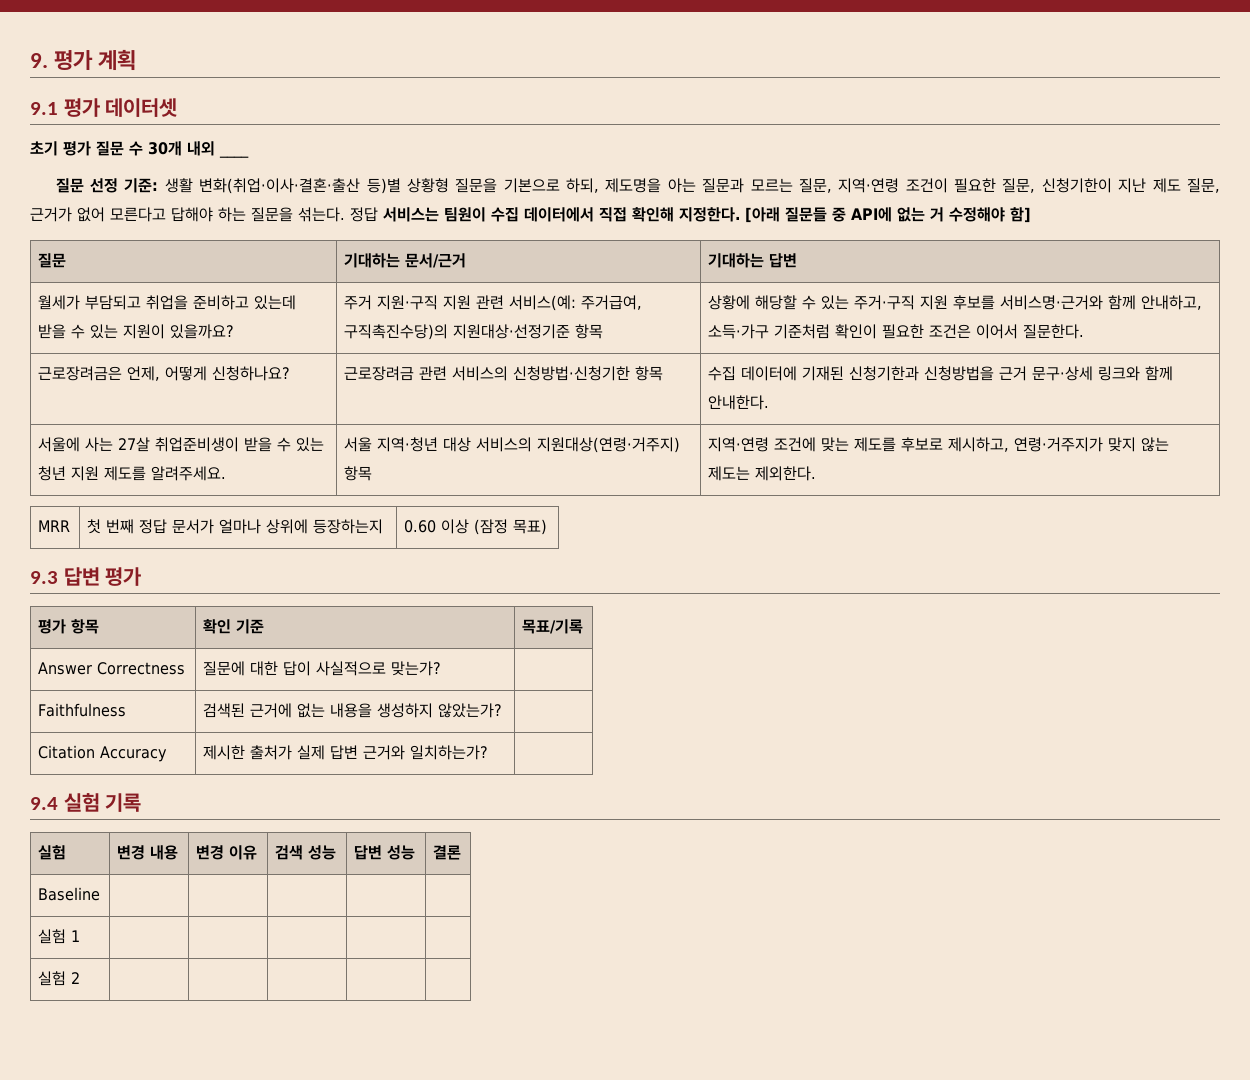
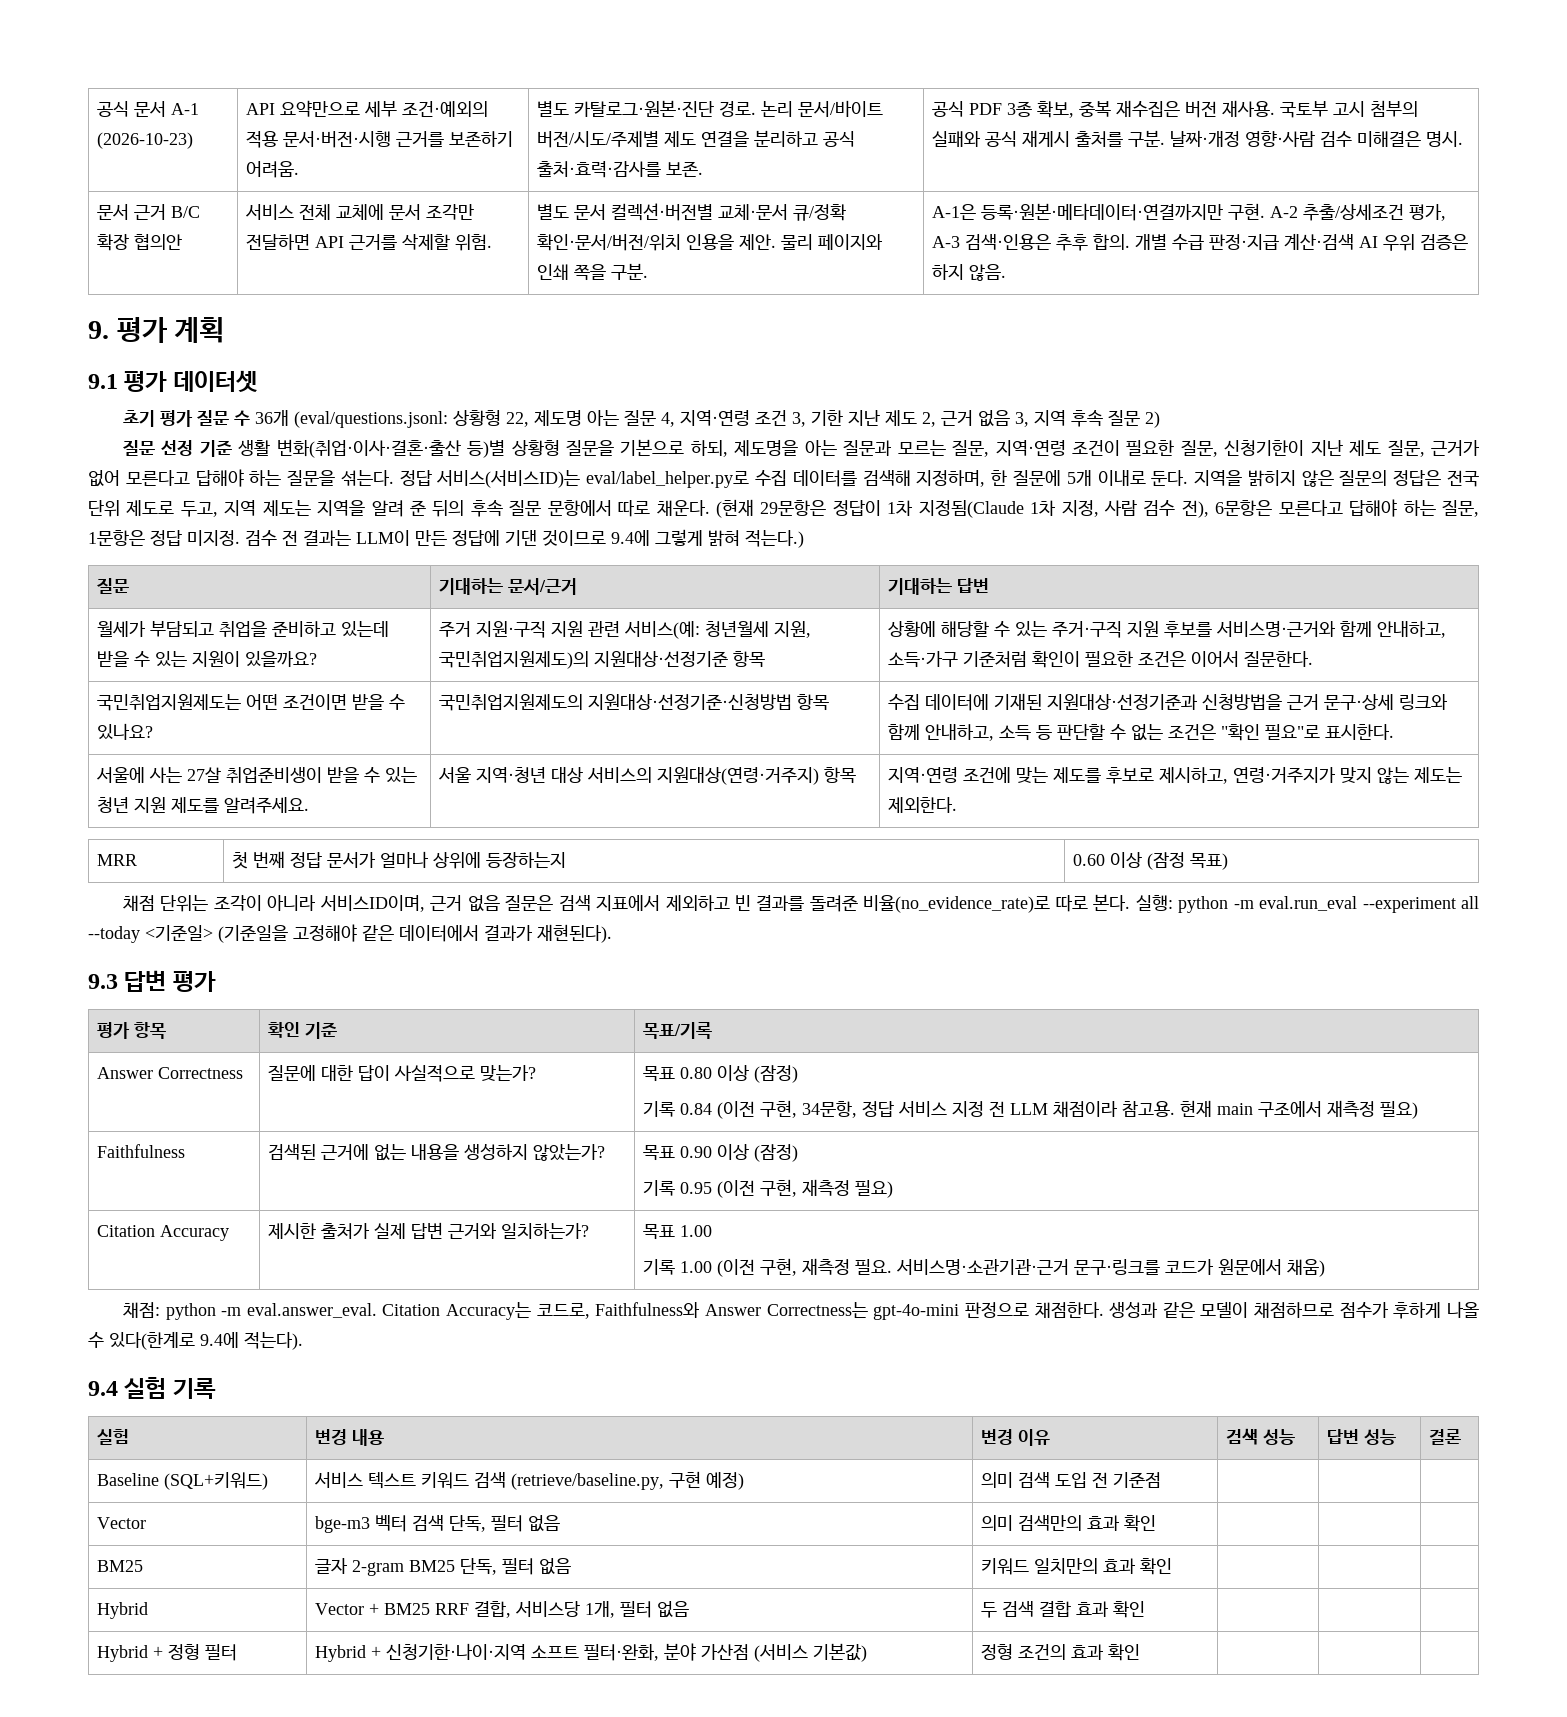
(30, 60) none -> [96,101,199,117] [96,132,193,149] [245,100,488,117] [245,131,513,148] [245,161,299,178] [536,100,883,117] [536,130,855,148] [536,161,703,178] [931,100,1418,118] [931,130,1463,147] [96,204,200,220] [96,233,182,251] [244,204,474,220] [245,234,492,251] [536,203,846,221] [536,234,883,251] [536,263,648,281] [931,203,1446,221] [931,233,1468,251] [931,264,1006,281] 공식 문서 A-1 (2026-10-23) | API 요약만으로 세부 조건·예외의 적용 문서·버전·시행 근거를 보존하기 어려움. | 별도 카탈로그·원본·진단 경로. 논리 문서/바이트 버전/시도/주제별 제도 연결을 분리하고 공식 출처·효력·감사를 보존. | 공식 PDF 3종 확보, 중복 재수집은 버전 재사용. 국토부 고시 첨부의 실패와 공식 재게시 출처를 구분. 날짜·개정 영향·사람 검수 미해결은 명시. // 문서 근거 B/C 확장 협의안 | 서비스 전체 교체에 문서 조각만 전달하면 API 근거를 삭제할 위험. | 별도 문서 컬렉션·버전별 교체·문서 큐/정확 확인·문서/버전/위치 인용을 제안. 물리 페이지와 인쇄 쪽을 구분. | A-1은 등록·원본·메타데이터·연결까지만 구현. A-2 추출/상세조건 평가, A-3 검색·인용은 추후 합의. 개별 수급 판정·지급 계산·검색 AI 우위 검증은 하지 않음. //
[148,141,249,158] 30개 내외 ____ -> [254,410,1160,428] 36개 (eval/questions.jsonl: 상황형 22, 제도명 아는 질문 4, 지역·연령 조건 3, 기한 지난 제도 2, 근거 없음 3, 지역 후속 질문 2)
[124,178,159,193] 기준: -> [199,440,232,457] 기준
[383,207,1031,223] 서비스는 팀원이 수집 데이터에서 직접 확인해 지정한다. [아래 질문들 중 API에 없는 거 수정해야 함] -> [436,470,1480,488] [88,499,1479,518] [88,529,804,548] 서비스(서비스ID)는 eval/label_helper.py로 수집 데이터를 검색해 지정하며, 한 질문에 5개 이내로 둔다. 지역을 밝히지 않은 질문의 정답은 전국 단위 제도로 두고, 지역 제도는 지역을 알려 준 뒤의 후속 질문 문항에서 따로 채운다. (현재 29문항은 정답이 1차 지정됨(Claude 1차 지정, 사람 검수 전), 6문항은 모른다고 답해야 하는 질문, 1문항은 정답 미지정. 검수 전 결과는 LLM이 만든 정답에 기댄 것이므로 9.4에 그렇게 밝혀 적는다.)
[581,295,643,310] [344,324,449,340] 주거급여, 구직촉진수당)의 -> [704,621,811,638] [438,651,589,669] 청년월세 지원, 국민취업지원제도)의
[38,366,291,381] [344,366,631,381] 근로장려금은 언제, 어떻게 신청하나요? | 근로장려금 관련 서비스의 신청방법·신청기한 -> [96,694,405,711] [96,723,153,740] [438,694,792,711] 국민취업지원제도는 어떤 조건이면 받을 수 있나요? | 국민취업지원제도의 지원대상·선정기준·신청방법
[849,366,920,381] 신청기한과 -> [1046,694,1198,710] 지원대상·선정기준과
[708,395,770,410] 안내한다. -> [924,724,1394,741] 안내하고, 소득 등 판단할 수 없는 조건은 "확인 필요"로 표시한다.
(548, 527) none -> [122,894,1480,913] [88,924,612,943] // 채점 단위는 조각이 아니라 서비스ID이며, 근거 없음 질문은 검색 지표에서 제외하고 빈 결과를 돌려준 비율(no_evidence_rate)로 따로 본다. 실행: python -m eval.run_eval --experiment all --today <기준일> (기준일을 고정해야 같은 데이터에서 결과가 재현된다).
(442, 668) none -> [642,1065,798,1083] [642,1100,1418,1119] 목표 0.80 이상 (잠정) // 기록 0.84 (이전 구현, 34문항, 정답 서비스 지정 전 LLM 채점이라 참고용. 현재 main 구조에서 재측정 필요)
(503, 710) none -> [642,1144,798,1162] [642,1179,893,1198] 목표 0.90 이상 (잠정) // 기록 0.95 (이전 구현, 재측정 필요)
(489, 752) none -> [642,1224,712,1240] [642,1258,1325,1277] [122,1301,1480,1320] [88,1331,303,1350] 목표 1.00 // 기록 1.00 (이전 구현, 재측정 필요. 서비스명·소관기관·근거 문구·링크를 코드가 원문에서 채움) // 채점: python -m eval.answer_eval. Citation Accuracy는 코드로, Faithfulness와 Answer Correctness는 gpt-4o-mini 판정으로 채점한다. 생성과 같은 모델이 채점하므로 점수가 후하게 나올 수 있다(한계로 9.4에 적는다).
[38,929,81,944] [38,971,81,986] | | | | | // 실험 1 | | | | | // 실험 2 | | -> [163,1472,268,1490] [313,1471,744,1490] [980,1472,1161,1488] [96,1517,146,1529] [314,1515,560,1533] [980,1515,1156,1532] [96,1560,143,1572] [314,1558,571,1576] [980,1558,1172,1575] [96,1602,148,1619] [314,1601,689,1618] [980,1601,1145,1618] [96,1644,237,1662] [314,1643,867,1662] [980,1644,1140,1661] (SQL+키워드) | 서비스 텍스트 키워드 검색 (retrieve/baseline.py, 구현 예정) | 의미 검색 도입 전 기준점 | | | // Vector | bge-m3 벡터 검색 단독, 필터 없음 | 의미 검색만의 효과 확인 | | | // BM25 | 글자 2-gram BM25 단독, 필터 없음 | 키워드 일치만의 효과 확인 | | | // Hybrid | Vector + BM25 RRF 결합, 서비스당 1개, 필터 없음 | 두 검색 결합 효과 확인 | | | // Hybrid + 정형 필터 | Hybrid + 신청기한·나이·지역 소프트 필터·완화, 분야 가산점 (서비스 기본값) | 정형 조건의 효과 확인

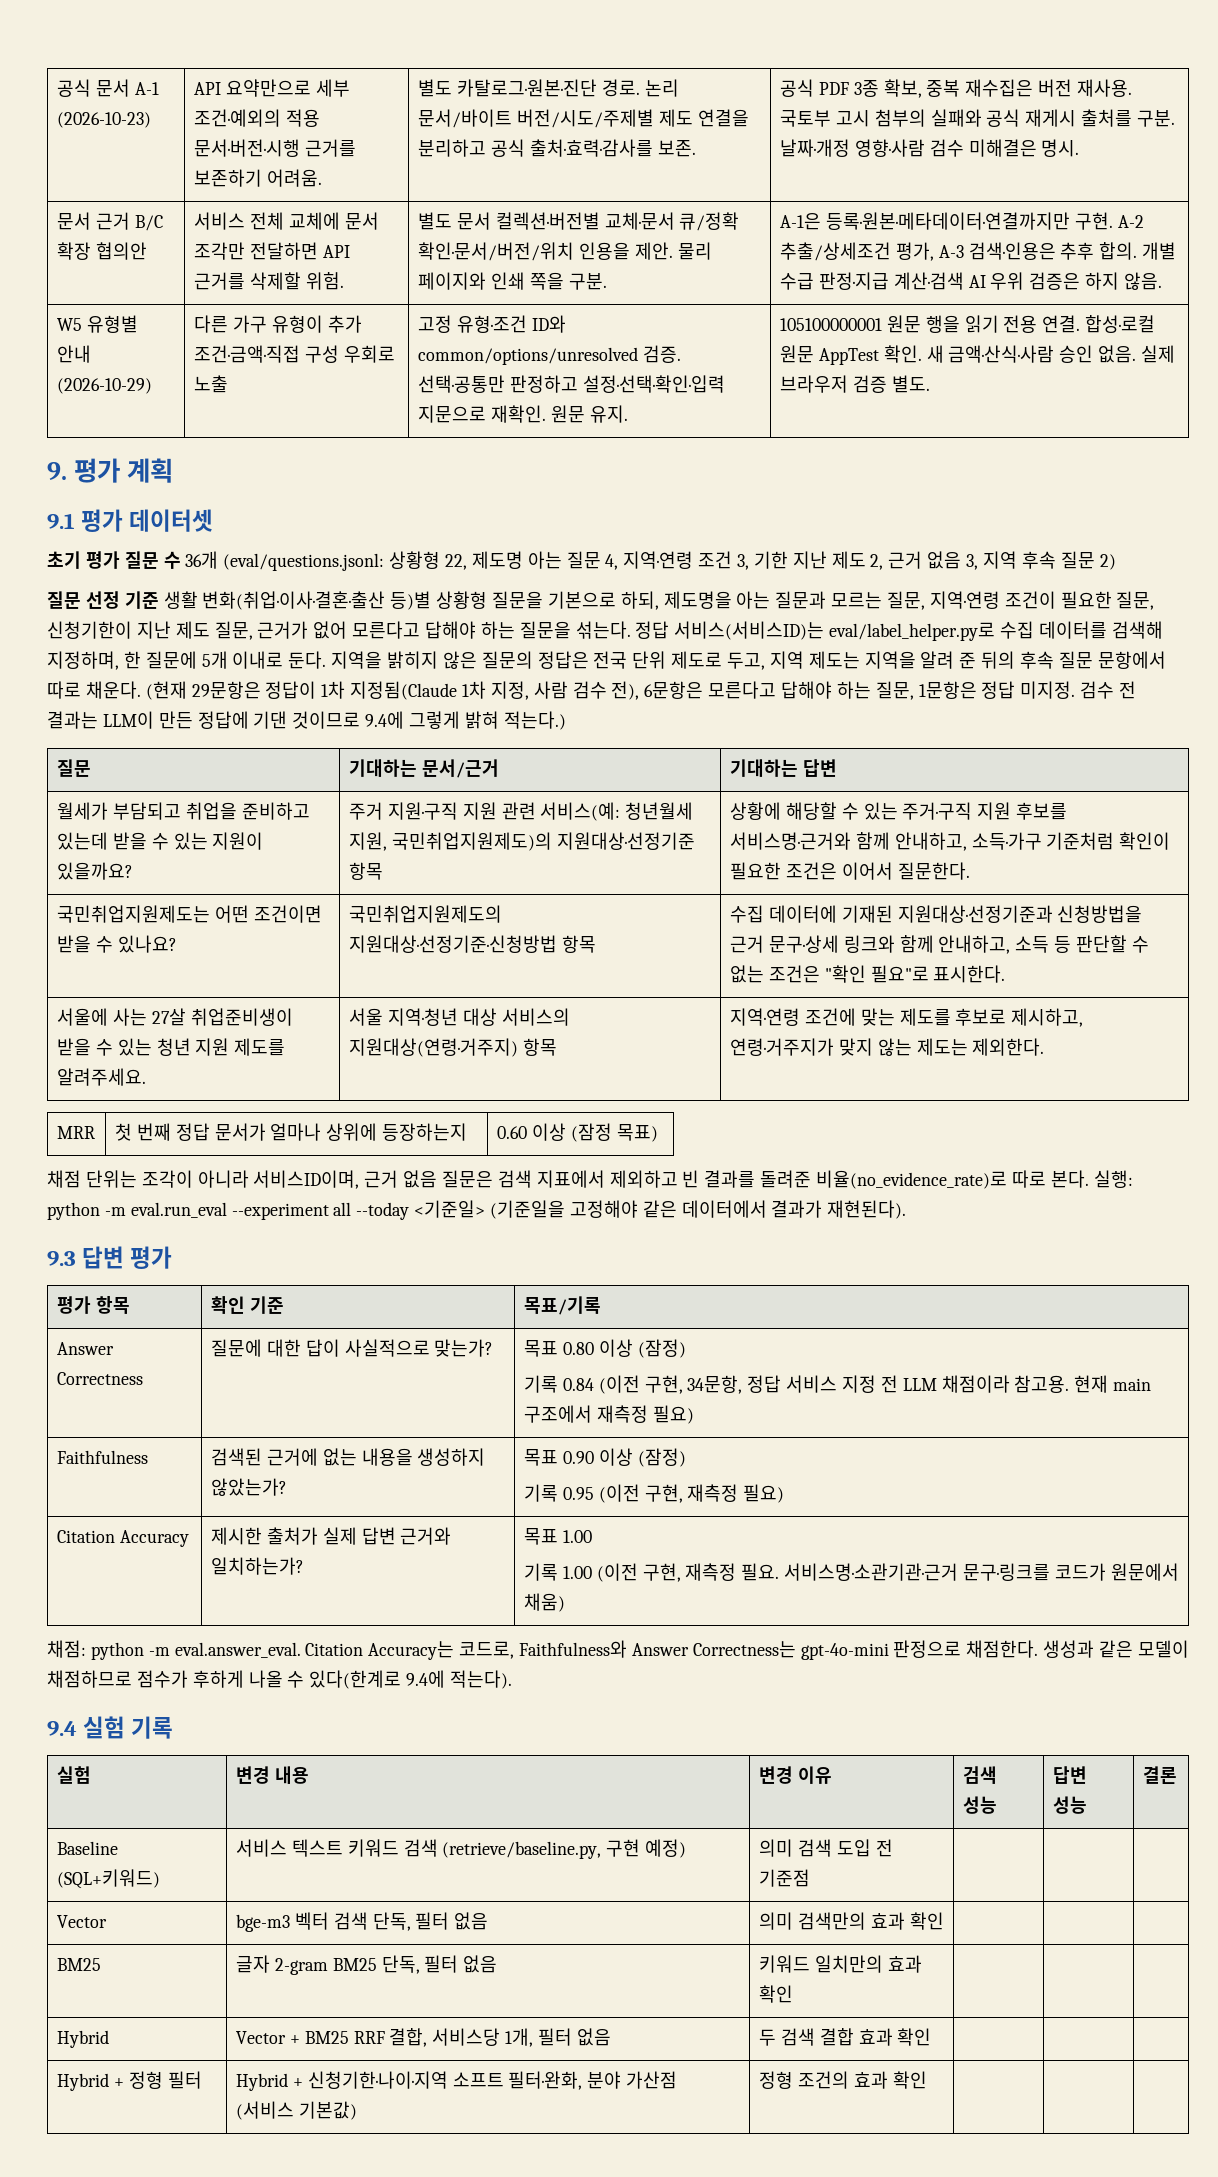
(1006, 272) none -> [56,315,138,333] [56,345,91,363] [56,378,152,394] [193,315,362,333] [193,345,395,363] [193,375,228,393] [417,315,566,333] [417,345,681,365] [417,375,725,393] [417,405,628,423] [779,315,1156,333] [779,345,1176,365] [779,375,930,393] // W5 유형별 안내 (2026-10-29) | 다른 가구 유형이 추가 조건·금액·직접 구성 우회로 노출 | 고정 유형·조건 ID와 common/options/unresolved 검증. 선택·공통만 판정하고 설정·선택·확인·입력 지문으로 재확인. 원문 유지. | 105100000001 원문 행을 읽기 전용 연결. 합성·로컬 원문 AppTest 확인. 새 금액·산식·사람 승인 없음. 실제 브라우저 검증 별도.

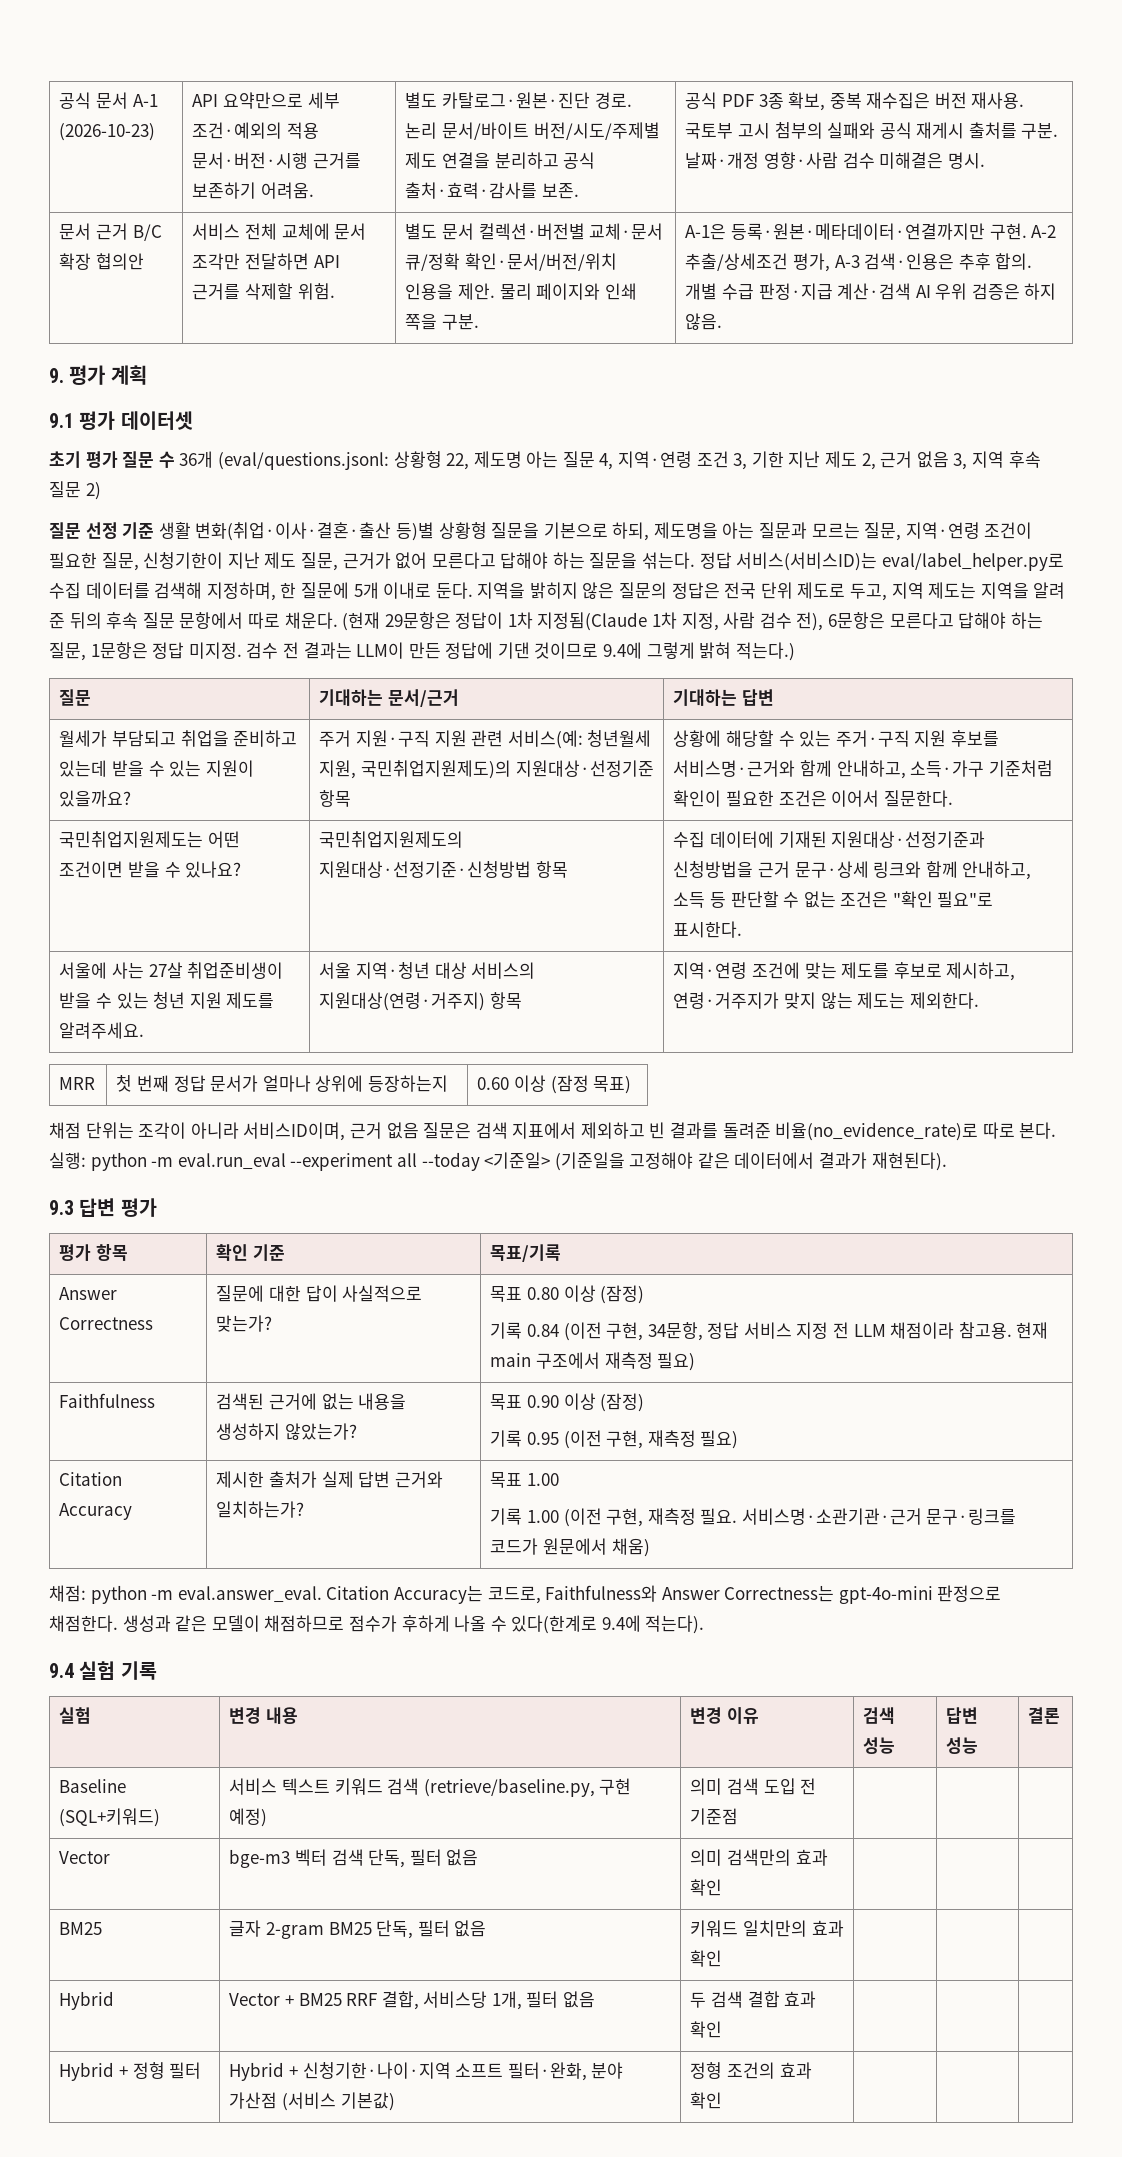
[56,315,138,333] [56,345,91,363] [56,378,152,394] [193,315,362,333] [193,345,395,363] [193,375,228,393] [417,315,566,333] [417,345,681,365] [417,375,725,393] [417,405,628,423] [779,315,1156,333] [779,345,1176,365] [779,375,930,393] // W5 유형별 안내 (2026-10-29) | 다른 가구 유형이 추가 조건·금액·직접 구성 우회로 노출 | 고정 유형·조건 ID와 common/options/unresolved 검증. 선택·공통만 판정하고 설정·선택·확인·입력 지문으로 재확인. 원문 유지. | 105100000001 원문 행을 읽기 전용 연결. 합성·로컬 원문 AppTest 확인. 새 금액·산식·사람 승인 없음. 실제 브라우저 검증 별도. -> (723, 321) none

